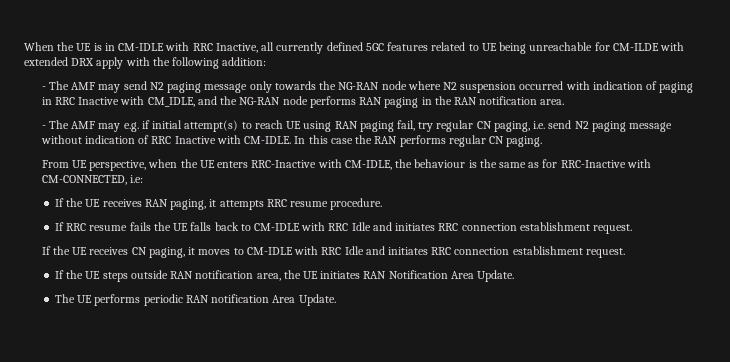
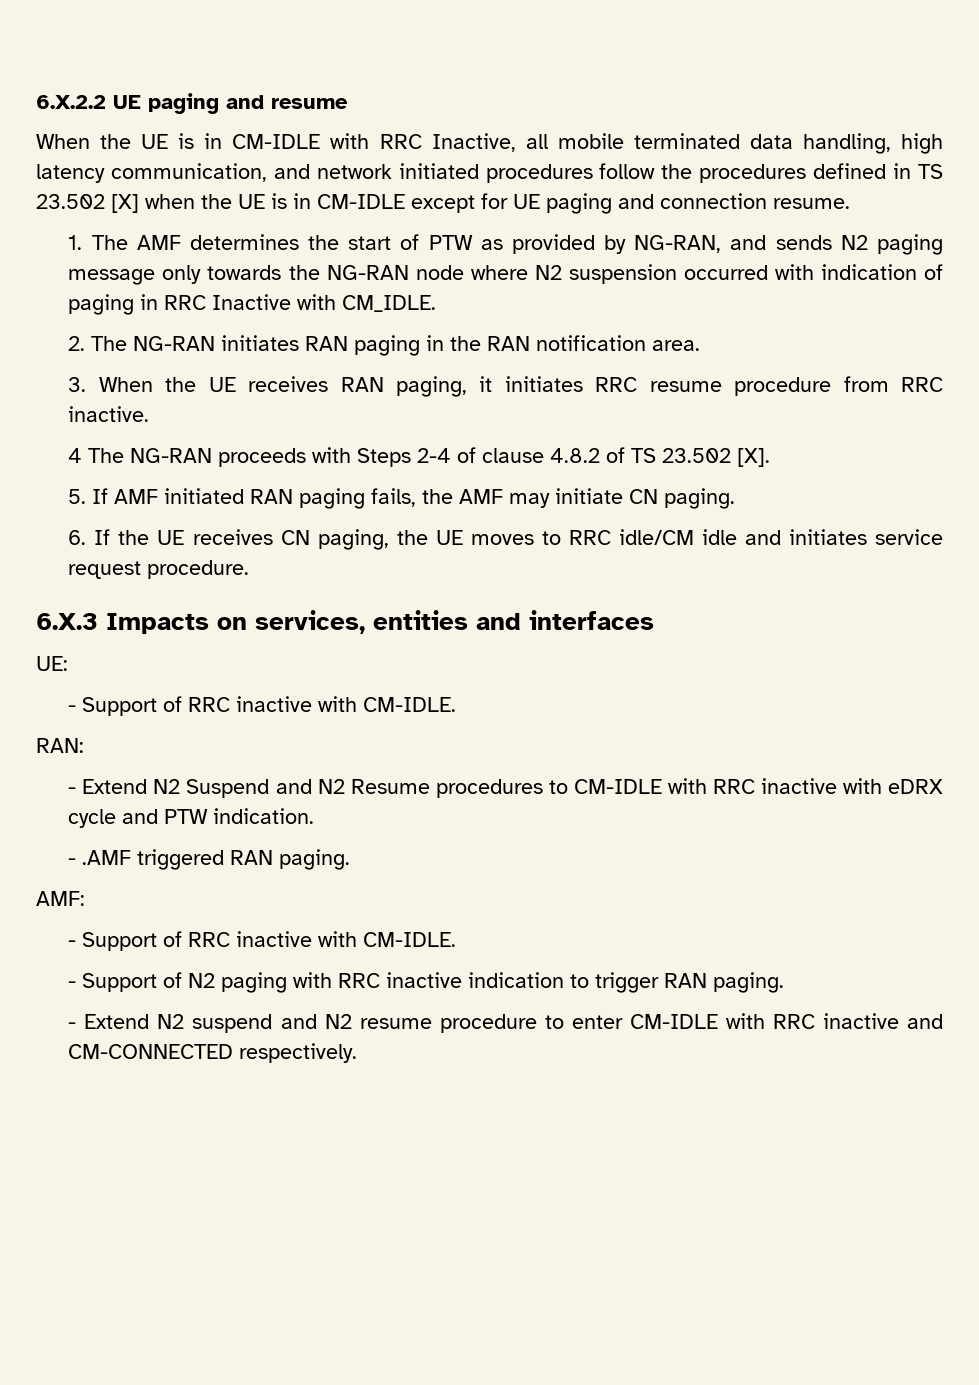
(24, 46) none -> [36,93,348,114] 6.X.2.2 UE paging and resume //
[276,42,685,54] [24,57,267,69] [41,81,147,93] currently defined 5GC features related to UE being unreachable for CM-ILDE with extended DRX apply with the following addition: // - The AMF may send -> [557,133,943,154] [36,163,943,183] [36,193,850,214] [68,234,832,254] mobile terminated data handling, high latency communication, and network initiated procedures follow the procedures defined in TS 23.502 [X] when the UE is in CM-IDLE except for UE paging and connection resume. // 1. The AMF determines the start of PTW as provided by NG-RAN, and sends
[147,96,356,108] CM_IDLE, and the NG-RAN node performs -> [342,295,437,312] [68,335,300,351] CM_IDLE. // 2. The NG-RAN initiates
[41,120,673,132] [40,135,543,147] [41,159,651,171] [41,175,143,185] [54,198,64,207] - The AMF may e.g. if initial attempt(s) to reach UE using RAN paging fail, try regular CN paging, i.e. send N2 paging message without indication of RRC Inactive with CM-IDLE. In this case the RAN performs regular CN paging. // From UE perspective, when the UE enters RRC-Inactive with CM-IDLE, the behaviour is the same as for RRC-Inactive with CM-CONNECTED, i.e: // If -> [68,377,153,392] 3. When
[219,198,383,210] [54,222,633,234] attempts RRC resume procedure. // If RRC resume fails the UE falls back to CM-IDLE with RRC Idle and initiates RRC connection establishment request. // -> [504,376,944,396] [68,406,150,422] [68,447,771,467] [68,488,736,509] [68,530,87,545] initiates RRC resume procedure from RRC inactive. // 4 The NG-RAN proceeds with Steps 2-4 of clause 4.8.2 of TS 23.502 [X]. // 5. If AMF initiated RAN paging fails, the AMF may initiate CN paging. // 6.
[188,246,625,258] [54,270,515,282] [54,294,336,306] it moves to CM-IDLE with RRC Idle and initiates RRC connection establishment request. // If the UE steps outside RAN notification area, the UE initiates RAN Notification Area Update. // The UE performs periodic RAN notification Area Update. -> [396,529,943,545] [68,560,250,579] [36,610,654,634] [36,656,68,671] [68,696,457,716] [36,738,84,753] [68,778,944,798] [68,808,315,828] [68,849,351,870] [36,891,85,906] [68,931,457,951] [68,972,785,993] [68,1013,943,1033] [68,1043,358,1063] the UE moves to RRC idle/CM idle and initiates service request procedure. // 6.X.3 Impacts on services, entities and interfaces // UE: // - Support of RRC inactive with CM-IDLE. // RAN: // - Extend N2 Suspend and N2 Resume procedures to CM-IDLE with RRC inactive with eDRX cycle and PTW indication. // - .AMF triggered RAN paging. // AMF: // - Support of RRC inactive with CM-IDLE. // - Support of N2 paging with RRC inactive indication to trigger RAN paging. // - Extend N2 suspend and N2 resume procedure to enter CM-IDLE with RRC inactive and CM-CONNECTED respectively.

